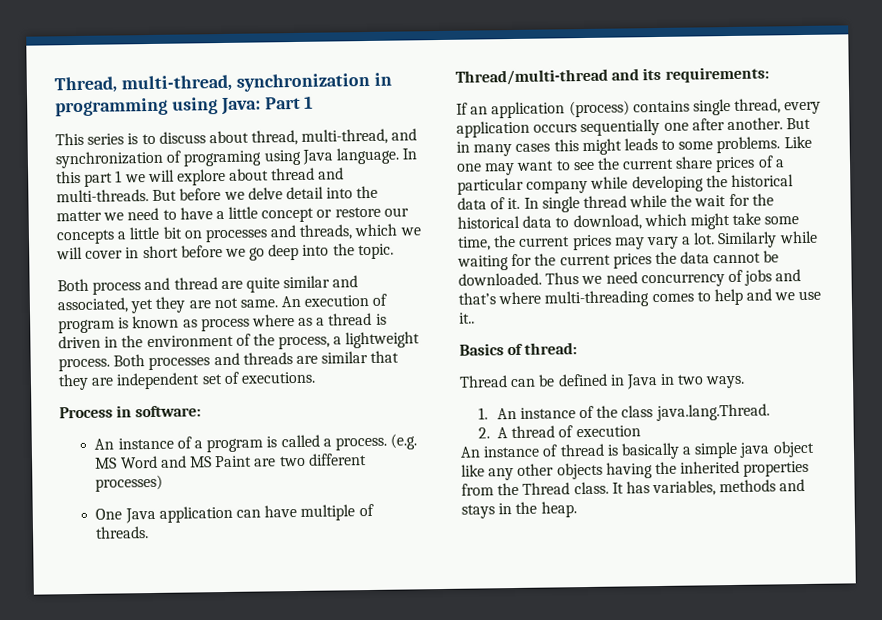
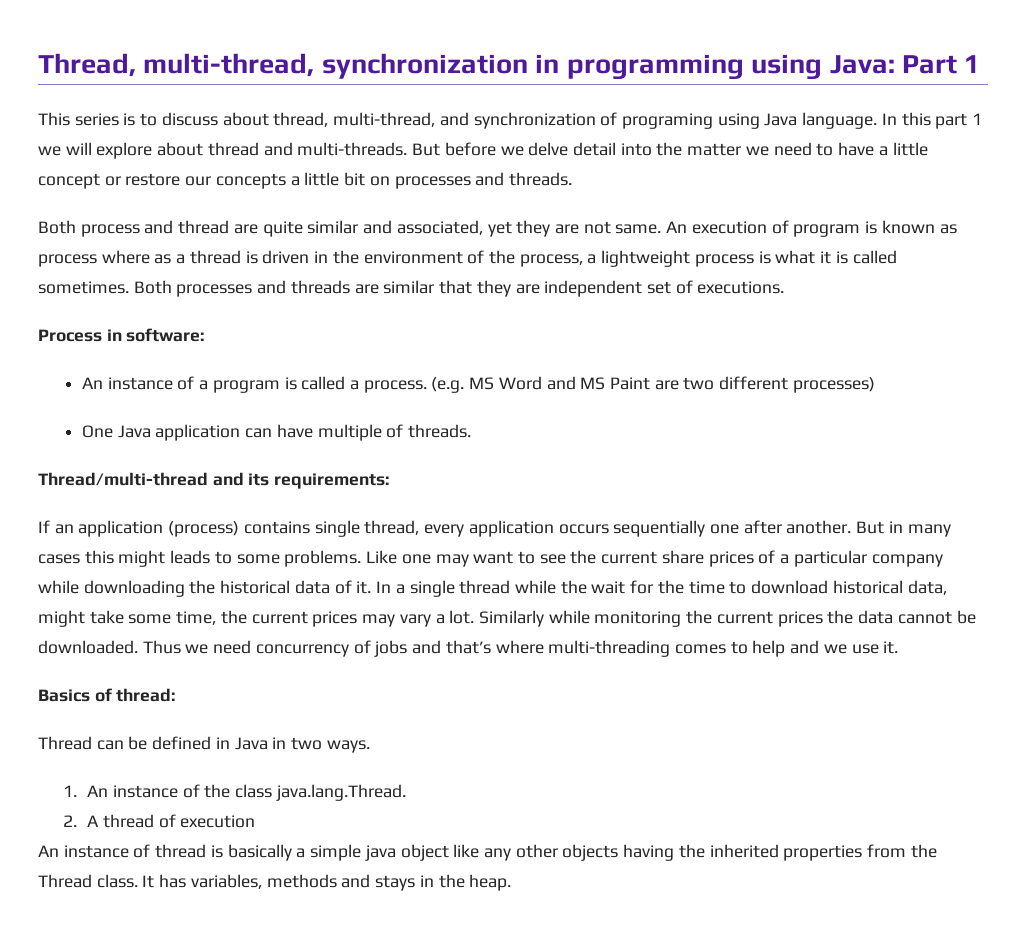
[299,223,421,240] [56,243,394,261] threads, which we will cover in short before we go deep into the topic. -> [508,172,572,186] threads.
[58,357,110,372] process. -> [694,250,897,267] [38,281,129,294] process is what it is called sometimes.
[631,175,704,193] developing -> [83,580,185,597] downloading
(539, 203) none -> [395,584,405,594] a
[457,213,687,231] historical data to download, which -> [688,580,947,595] time to download historical data,
[457,253,533,271] waiting for -> [594,611,682,627] monitoring
[459,312,475,324] it.. -> [883,641,899,654] it.

